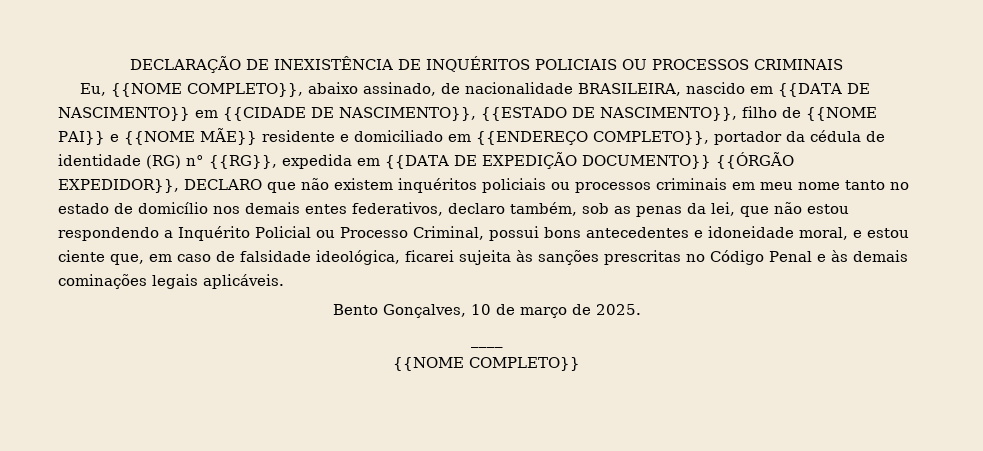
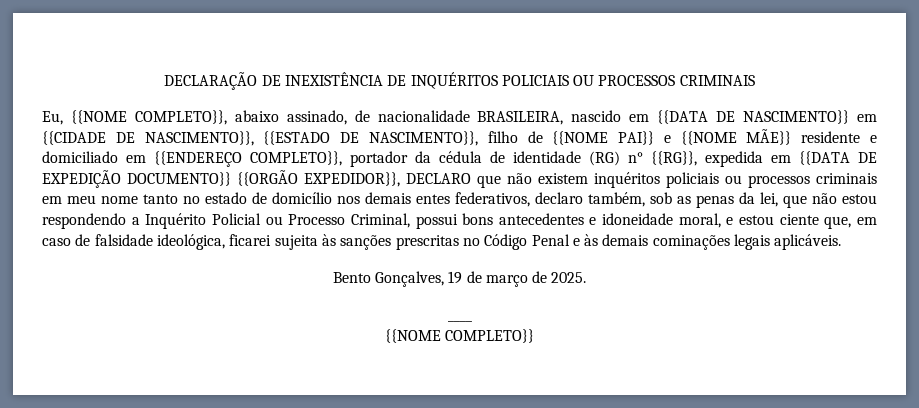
[716,152,794,169] {{ÓRGÃO -> [237,170,298,186] {{ORGÃO
[470,304,491,315] 10 -> [448,271,463,284] 19

